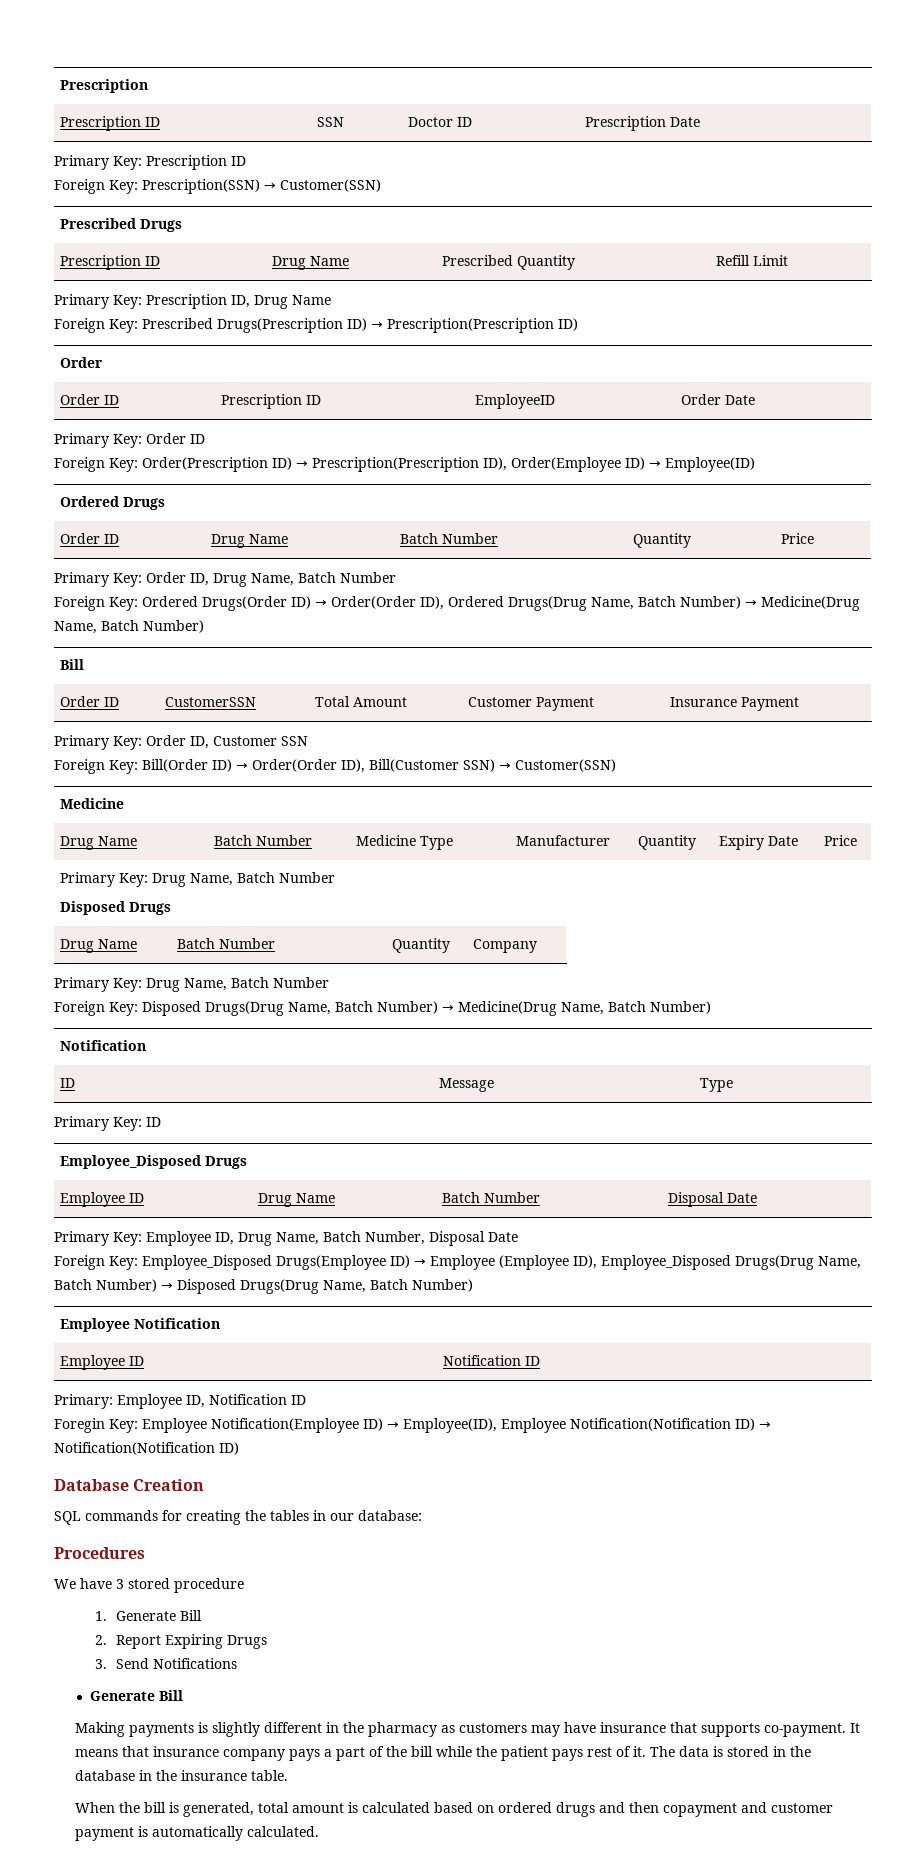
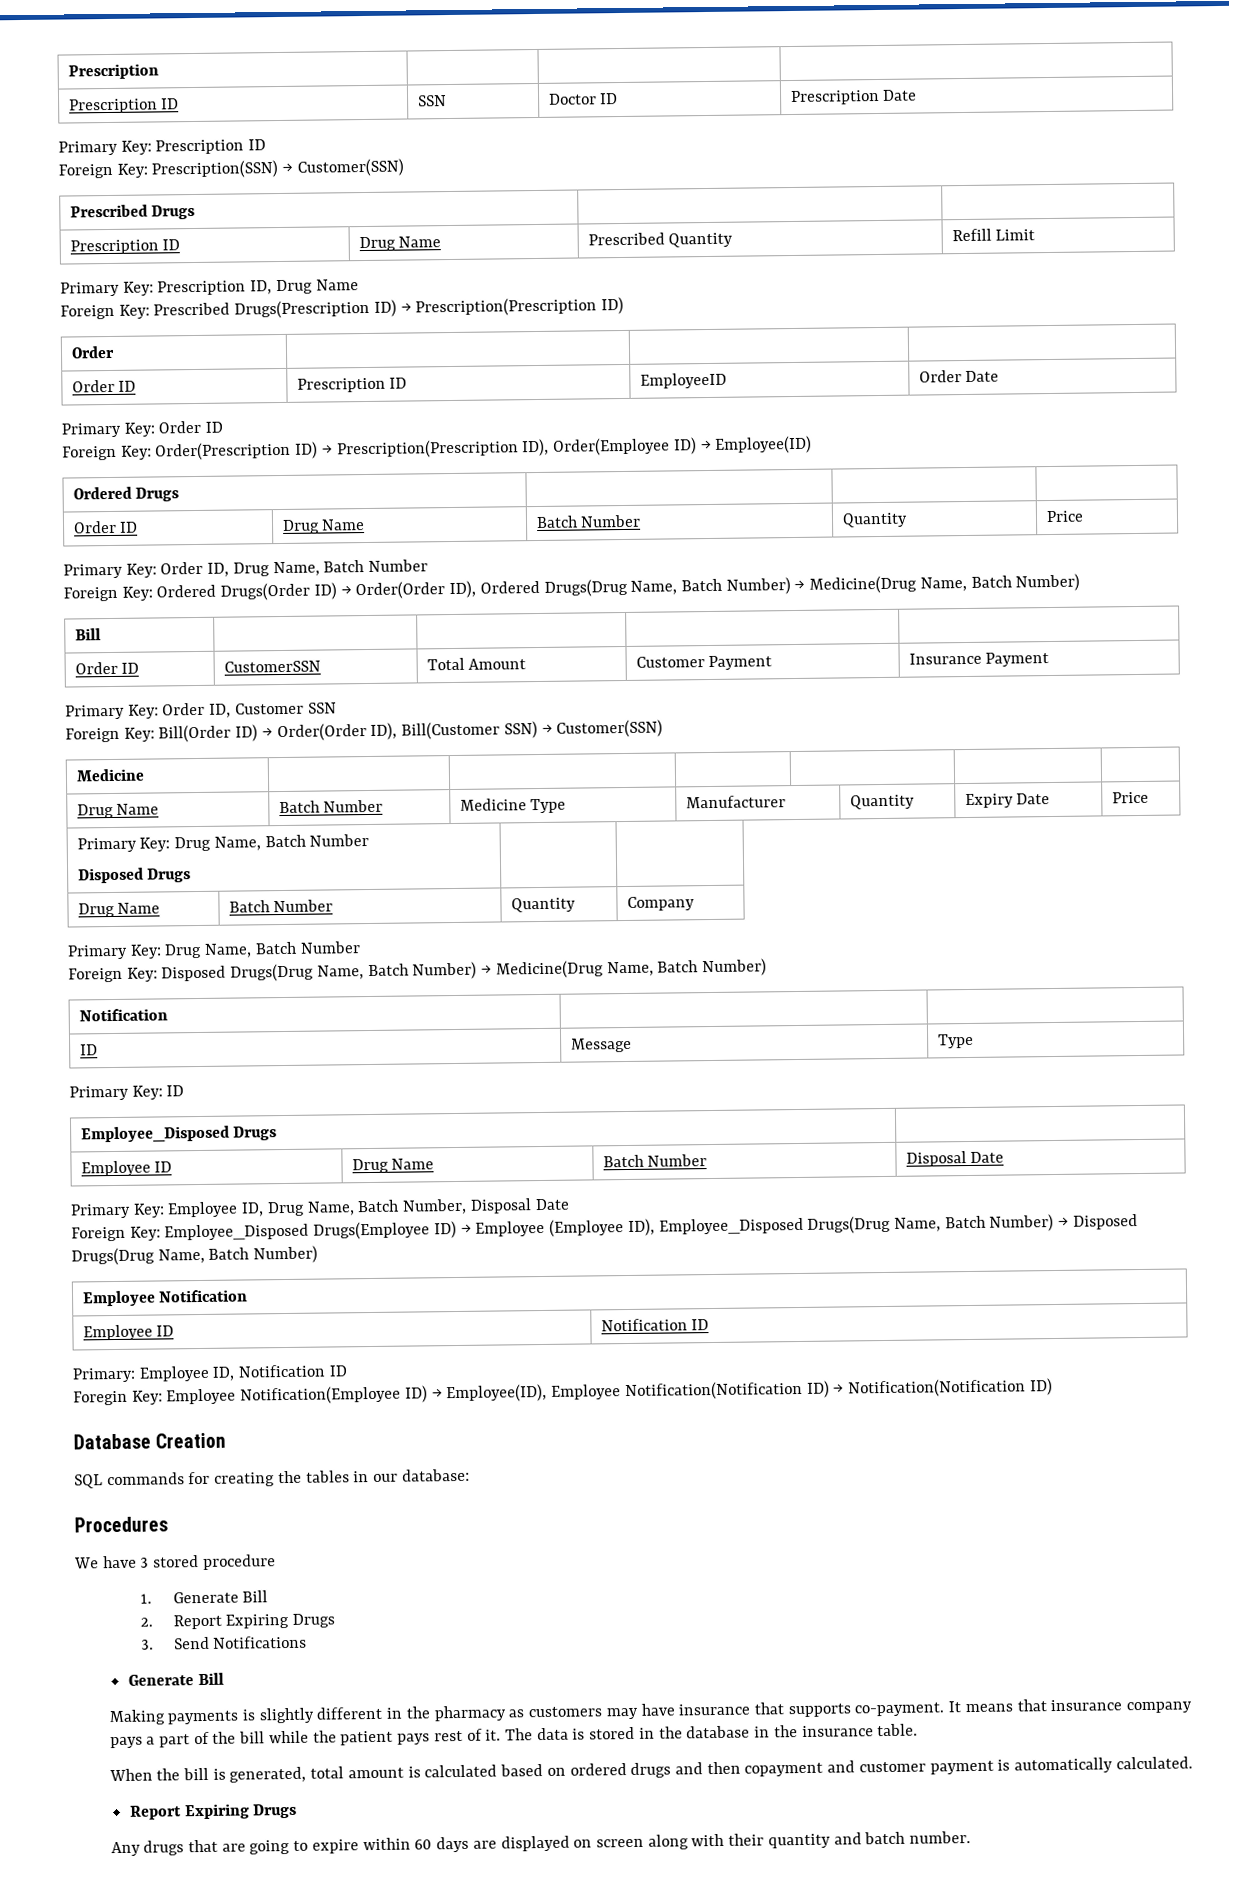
(319, 1831) none -> [128,1803,298,1820] [110,1831,972,1857] // Report Expiring Drugs // Any drugs that are going to expire within 60 days are displayed on screen along with their quantity and batch number.

